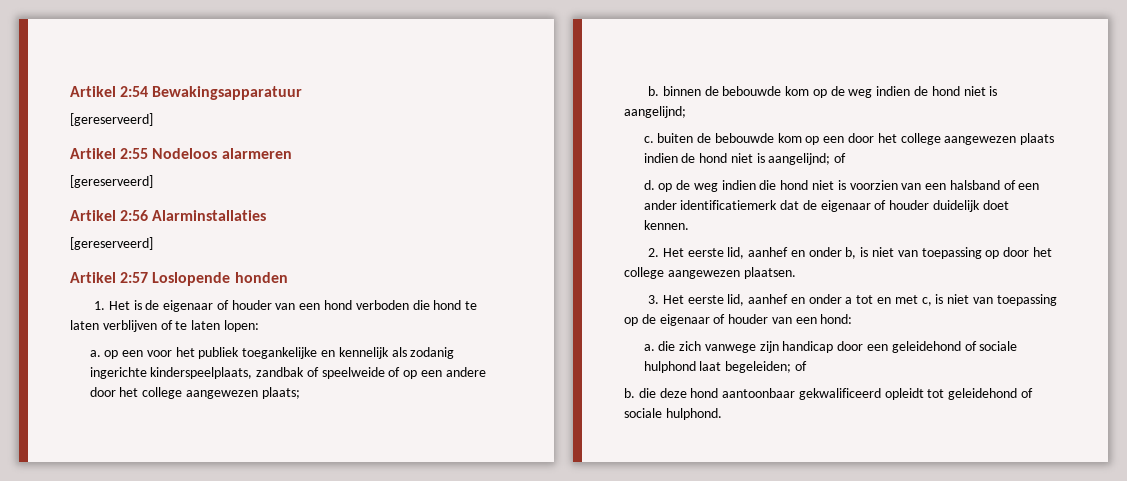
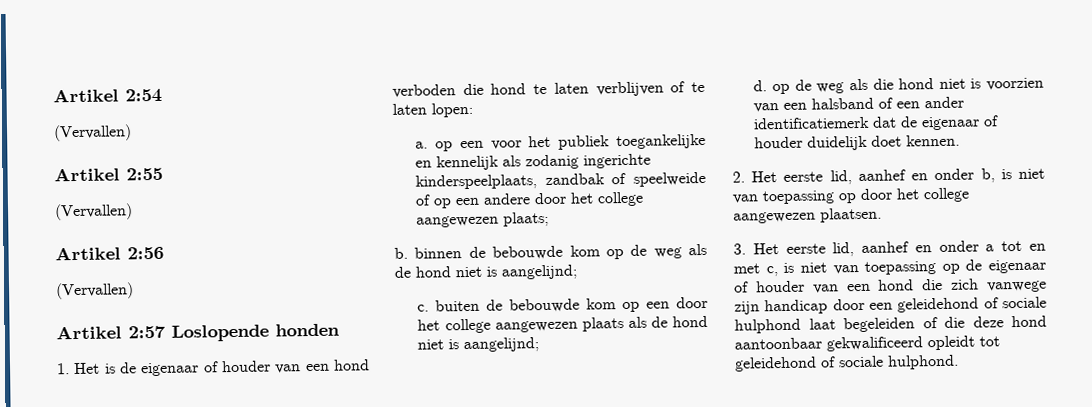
[152,86,303,100] [70,113,153,126] Bewakingsapparatuur // [gereserveerd] -> [53,124,132,142] // (Vervallen)
[152,148,292,159] [70,175,153,188] Nodeloos alarmeren // [gereserveerd] -> [54,203,133,221] // (Vervallen)
[152,210,267,221] [70,237,153,250] Alarminstallaties // [gereserveerd] -> [55,282,134,300] // (Vervallen)
[876,86,911,96] indien -> [688,243,707,256] als
[643,153,847,165] indien de hond niet is aangelijnd; of -> [627,315,708,328] [417,337,540,353] als de hond niet is aangelijnd;
[721,180,756,190] indien -> [848,78,868,91] als
[820,314,853,324] [643,344,655,351] hond: // a. -> [877,279,915,291] hond
[725,361,807,373] [624,388,635,398] begeleiden; of // b. -> [843,317,938,333] begeleiden of

